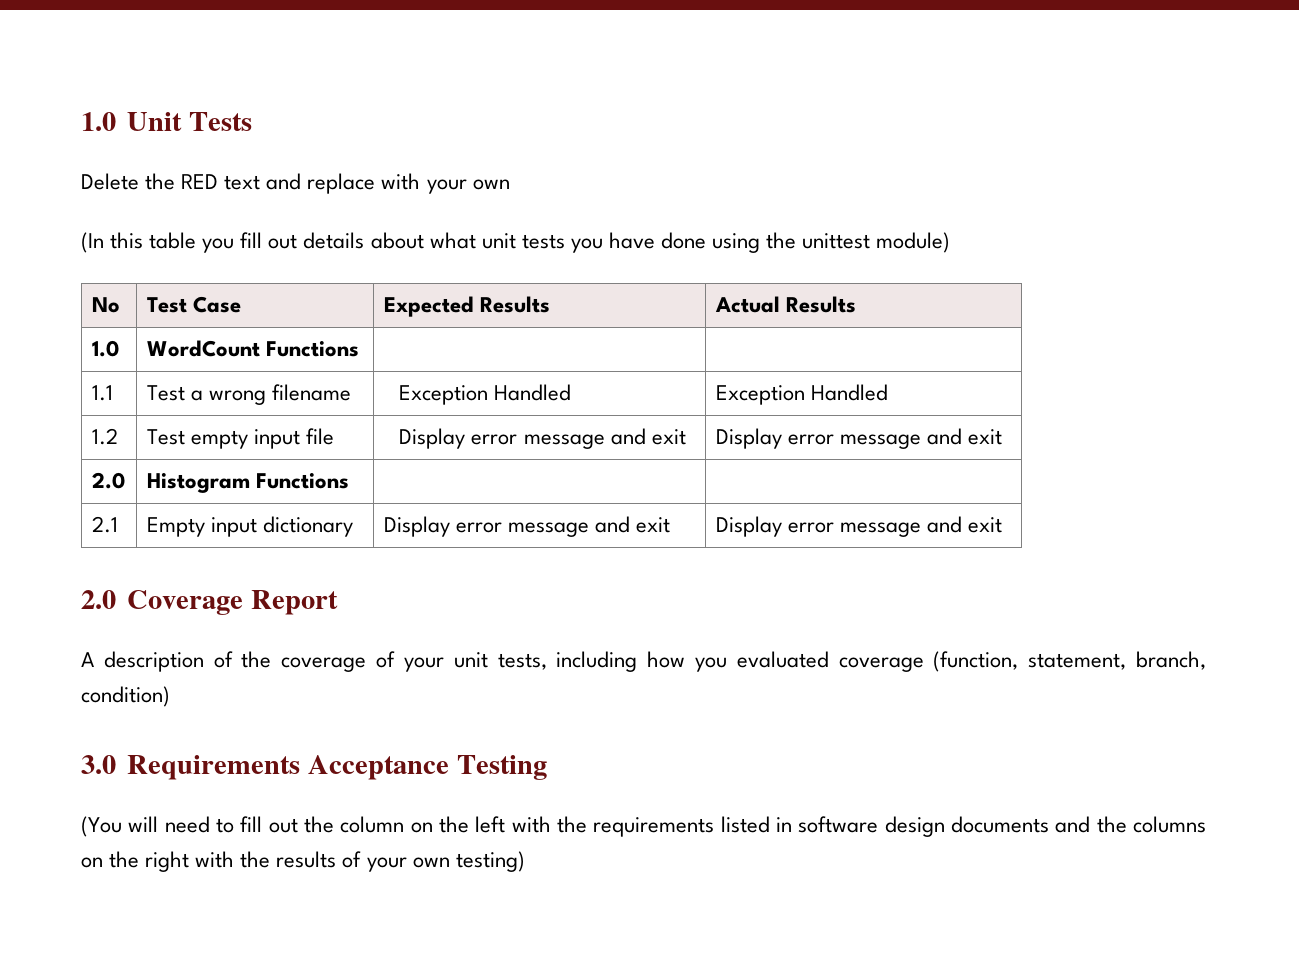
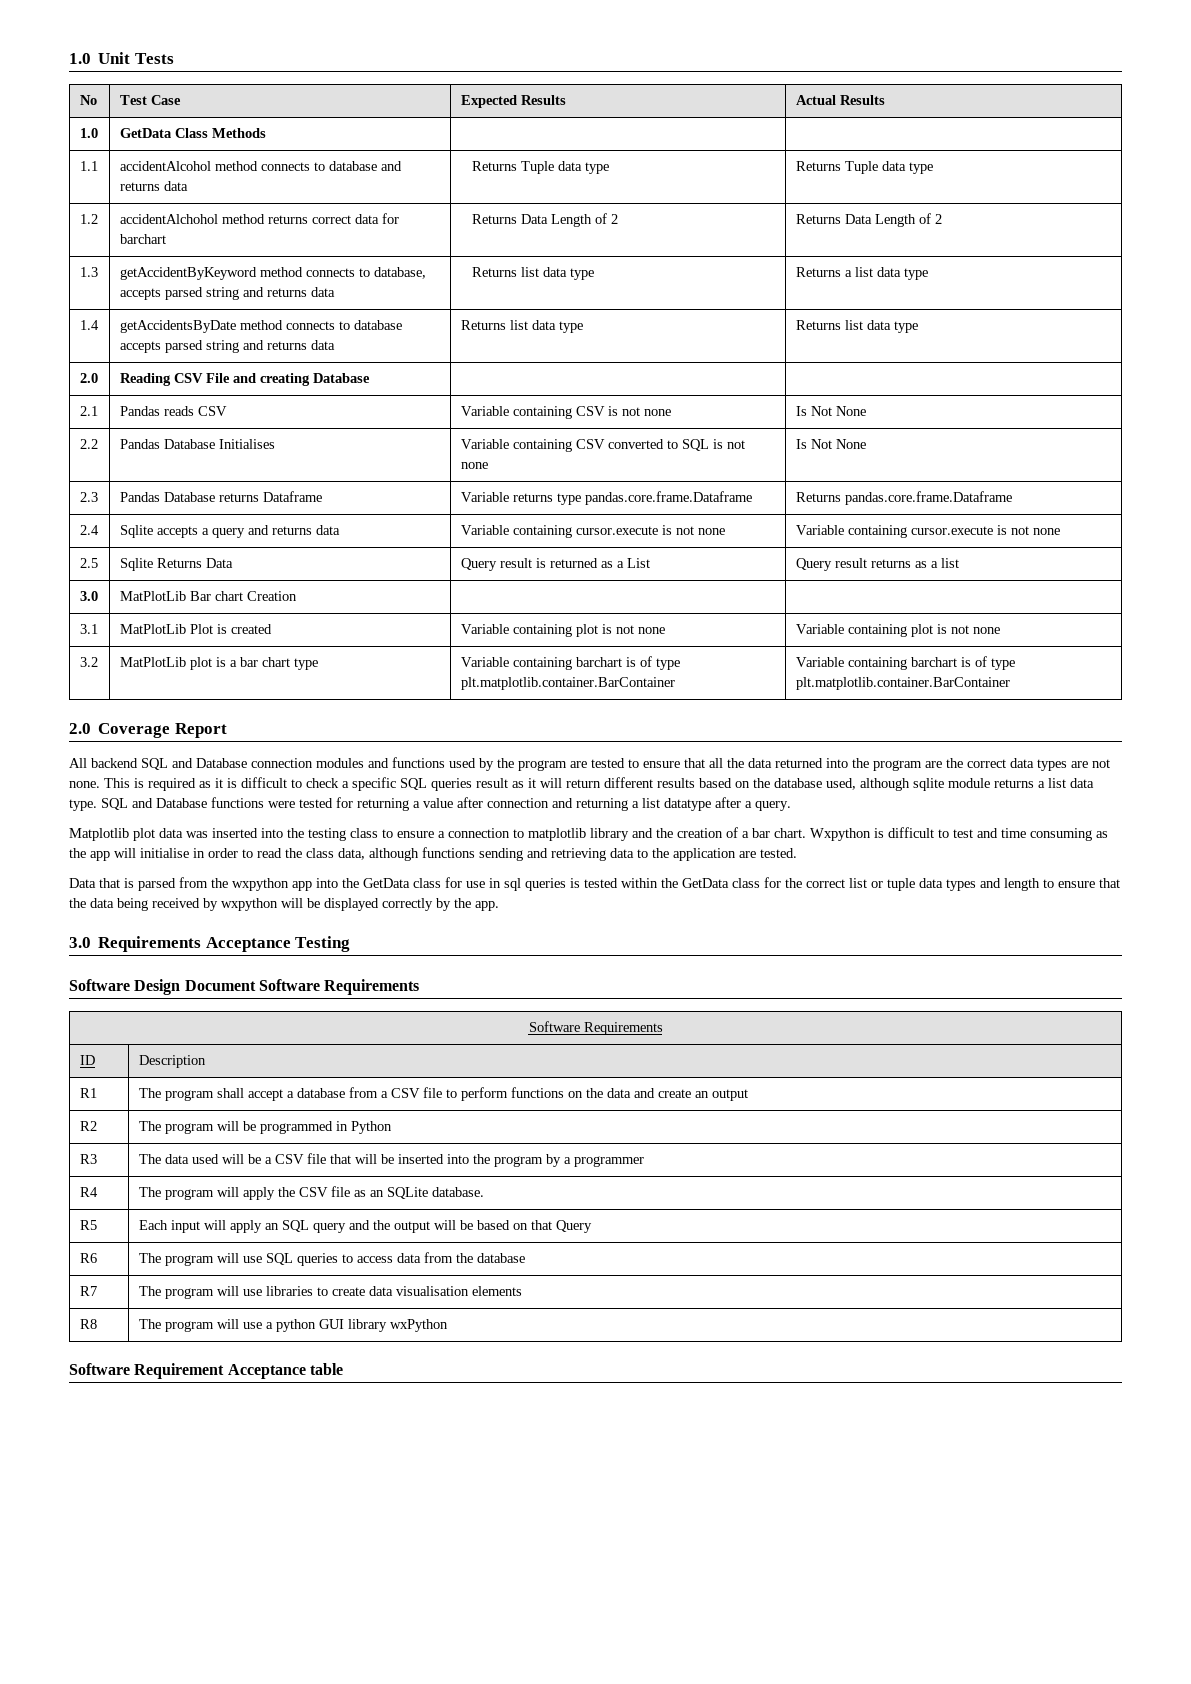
[81,173,510,194] [81,232,951,253] // Delete the RED text and replace with your own // (In this table you fill out details about what unit tests you have done using the unittest module) -> (174, 58) none
[146,340,360,357] [91,385,113,401] [146,384,352,405] [399,384,572,405] [715,384,889,405] [91,428,118,445] [146,428,335,449] [399,428,686,449] [715,428,1003,449] [91,472,125,489] [146,473,350,493] [91,516,118,533] [146,516,354,537] [383,516,671,537] [715,516,1003,537] [81,590,338,615] [81,651,1206,672] [81,686,170,707] [81,755,547,780] [81,816,1207,837] [81,851,525,872] WordCount Functions | | // 1.1 | Test a wrong filename | Exception Handled | Exception Handled // 1.2 | Test empty input file | Display error message and exit | Display error message and exit // 2.0 | Histogram Functions | | // 2.1 | Empty input dictionary | Display error message and exit | Display error message and exit // 2.0 Coverage Report // A description of the coverage of your unit tests, including how you evaluated coverage (function, statement, branch, condition) // 3.0 Requirements Acceptance Testing // (You will need to fill out the column on the left with the requirements listed in software design documents and the columns on the right with the results of your own testing) -> [119,128,266,138] [79,161,98,171] [119,161,402,171] [119,181,188,191] [471,161,609,174] [795,161,933,174] [79,214,98,224] [119,213,399,224] [119,234,166,244] [471,213,618,227] [795,213,942,227] [79,267,98,277] [119,267,426,280] [119,287,335,300] [471,267,594,280] [795,267,928,280] [79,320,99,330] [119,320,402,333] [119,340,335,353] [460,320,583,333] [795,320,918,333] [79,373,98,383] [119,373,370,386] [79,406,98,416] [119,406,227,416] [460,406,671,419] [795,406,866,416] [79,439,98,449] [119,439,275,449] [460,439,745,452] [460,462,488,469] [795,439,866,449] [79,492,98,502] [119,491,322,502] [460,491,752,505] [795,491,1012,505] [79,525,99,535] [119,525,340,538] [460,525,725,538] [795,525,1060,538] [79,558,98,568] [119,558,233,571] [460,558,650,571] [795,558,959,571] [79,591,98,601] [119,591,297,601] [79,624,98,634] [119,624,272,634] [460,624,665,637] [795,624,1000,637] [79,657,98,667] [119,657,318,670] [460,656,680,670] [460,677,675,690] [795,656,1015,670] [795,677,1010,690] [69,723,227,738] [69,757,1110,771] [69,777,1094,791] [69,797,791,811] [69,827,1108,841] [69,847,797,861] [69,877,1120,891] [69,898,499,911] [69,936,351,952] [69,979,420,995] [528,1021,663,1035] [79,1055,95,1065] [138,1055,206,1068] [79,1088,97,1098] [138,1087,748,1101] [79,1121,97,1131] [138,1121,392,1134] [79,1154,97,1164] [138,1153,644,1167] [79,1187,98,1197] [138,1186,484,1200] [79,1220,97,1230] [138,1220,592,1233] [79,1253,97,1263] [138,1252,525,1266] [79,1286,97,1296] [138,1286,522,1299] [79,1319,97,1329] [138,1319,448,1332] [69,1363,343,1379] GetData Class Methods | | // 1.1 | accidentAlcohol method connects to database and returns data | Returns Tuple data type | Returns Tuple data type // 1.2 | accidentAlchohol method returns correct data for barchart | Returns Data Length of 2 | Returns Data Length of 2 // 1.3 | getAccidentByKeyword method connects to database, accepts parsed string and returns data | Returns list data type | Returns a list data type // 1.4 | getAccidentsByDate method connects to database accepts parsed string and returns data | Returns list data type | Returns list data type // 2.0 | Reading CSV File and creating Database | | // 2.1 | Pandas reads CSV | Variable containing CSV is not none | Is Not None // 2.2 | Pandas Database Initialises | Variable containing CSV converted to SQL is not none | Is Not None // 2.3 | Pandas Database returns Dataframe | Variable returns type pandas.core.frame.Dataframe | Returns pandas.core.frame.Dataframe // 2.4 | Sqlite accepts a query and returns data | Variable containing cursor.execute is not none | Variable containing cursor.execute is not none // 2.5 | Sqlite Returns Data | Query result is returned as a List | Query result returns as a list // 3.0 | MatPlotLib Bar chart Creation | | // 3.1 | MatPlotLib Plot is created | Variable containing plot is not none | Variable containing plot is not none // 3.2 | MatPlotLib plot is a bar chart type | Variable containing barchart is of type plt.matplotlib.container.BarContainer | Variable containing barchart is of type plt.matplotlib.container.BarContainer // 2.0 Coverage Report // All backend SQL and Database connection modules and functions used by the program are tested to ensure that all the data returned into the program are the correct data types are not none. This is required as it is difficult to check a specific SQL queries result as it will return different results based on the database used, although sqlite module returns a list data type. SQL and Database functions were tested for returning a value after connection and returning a list datatype after a query. // Matplotlib plot data was inserted into the testing class to ensure a connection to matplotlib library and the creation of a bar chart. Wxpython is difficult to test and time consuming as the app will initialise in order to read the class data, although functions sending and retrieving data to the application are tested. // Data that is parsed from the wxpython app into the GetData class for use in sql queries is tested within the GetData class for the correct list or tuple data types and length to ensure that the data being received by wxpython will be displayed correctly by the app. // 3.0 Requirements Acceptance Testing // Software Design Document Software Requirements // Software Requirements // ID | Description // R1 | The program shall accept a database from a CSV file to perform functions on the data and create an output // R2 | The program will be programmed in Python // R3 | The data used will be a CSV file that will be inserted into the program by a programmer // R4 | The program will apply the CSV file as an SQLite database. // R5 | Each input will apply an SQL query and the output will be based on that Query // R6 | The program will use SQL queries to access data from the database // R7 | The program will use libraries to create data visualisation elements // R8 | The program will use a python GUI library wxPython // Software Requirement Acceptance table

